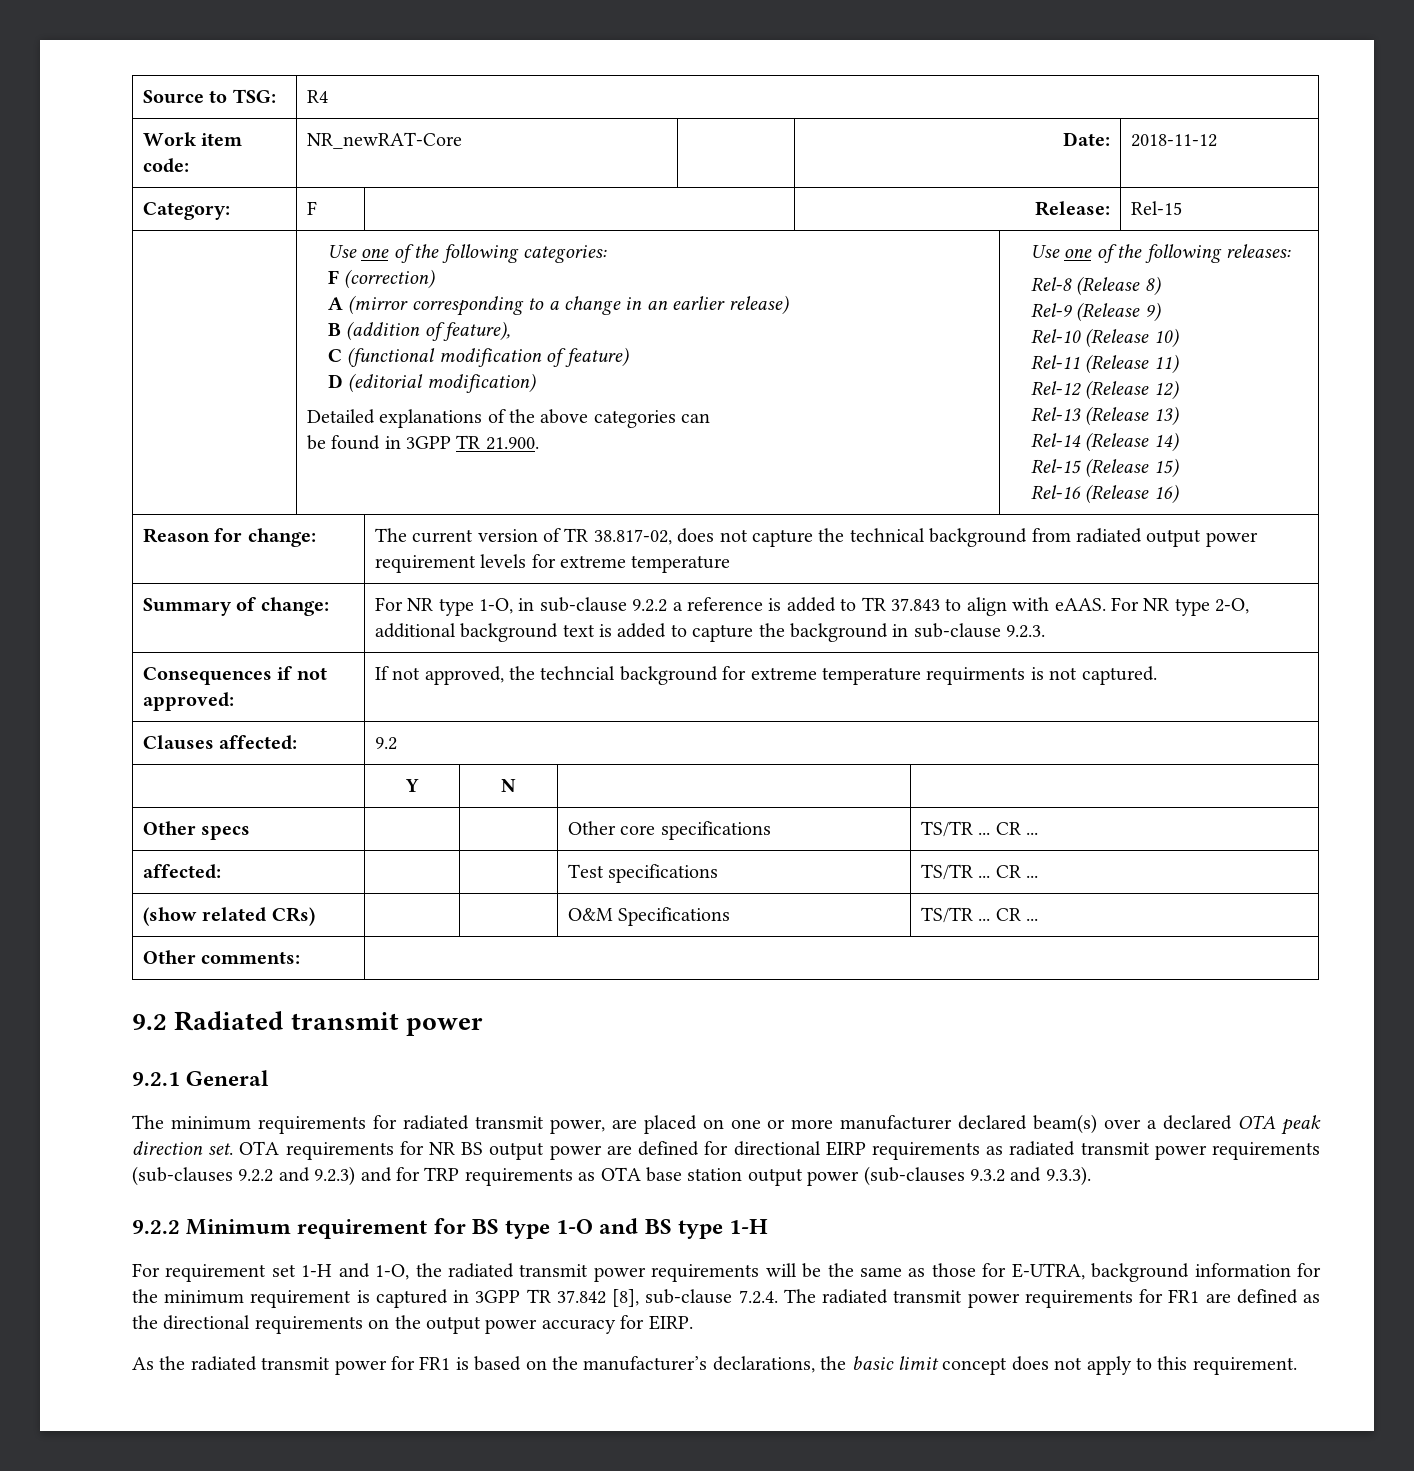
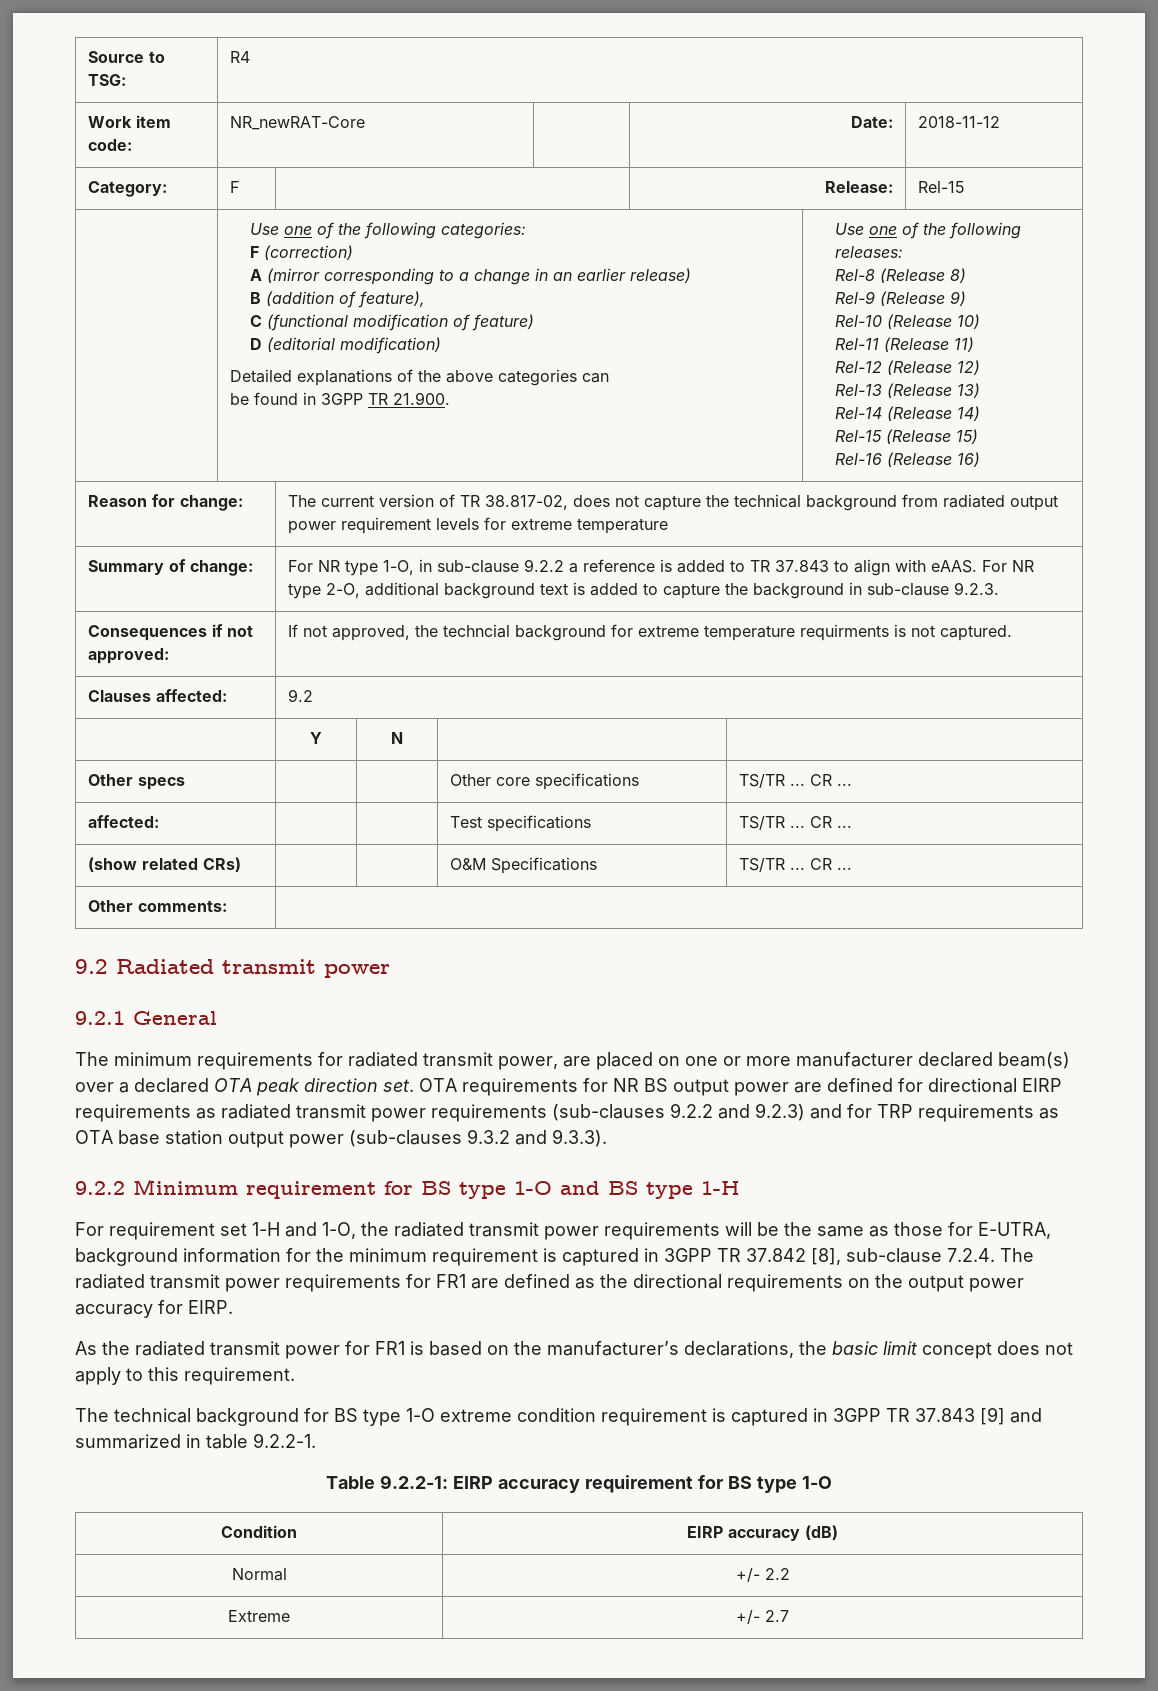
(1297, 1366) none -> [75,1407,1042,1426] [75,1433,316,1449] [326,1475,832,1493] [221,1525,297,1538] [687,1525,838,1541] [231,1568,287,1581] [735,1568,790,1582] [228,1610,290,1622] [736,1610,789,1624] // The technical background for BS type 1-O extreme condition requirement is captured in 3GPP TR 37.843 [9] and summarized in table 9.2.2-1. // Table 9.2.2-1: EIRP accuracy requirement for BS type 1-O // Condition | EIRP accuracy (dB) // Normal | +/- 2.2 // Extreme | +/- 2.7

